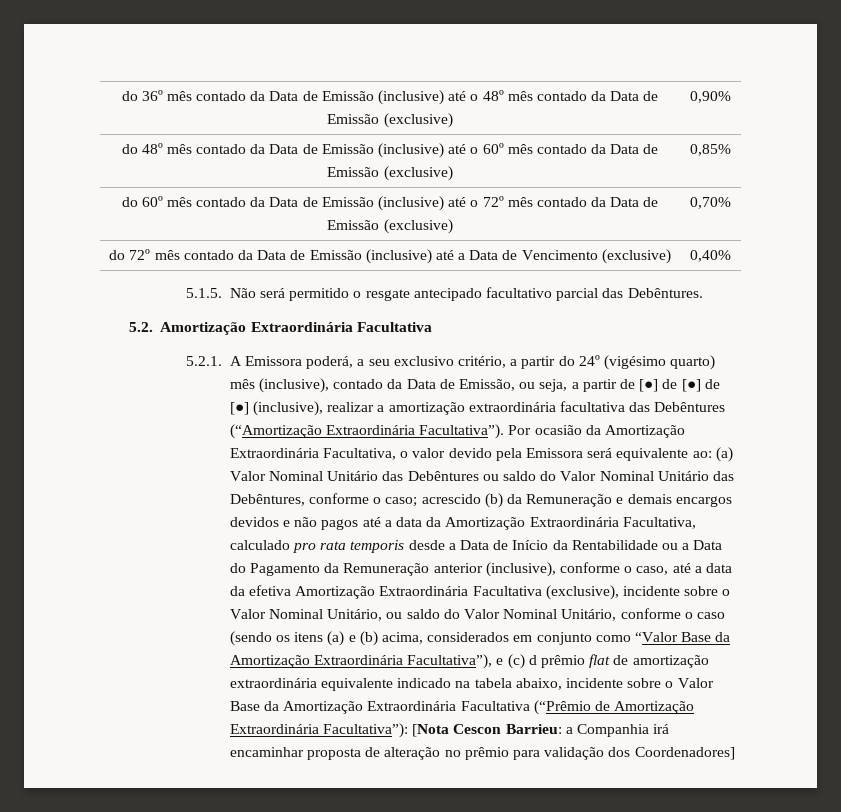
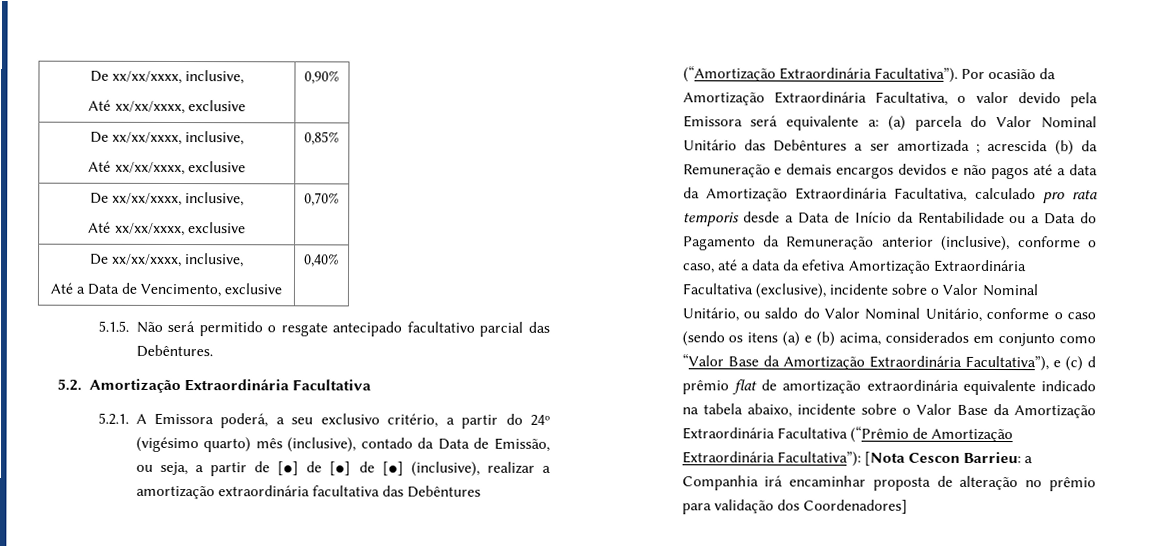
[121,90,659,105] [327,113,453,128] [689,91,731,103] [121,143,659,158] [327,166,453,181] [689,144,731,156] [121,196,659,211] [327,219,453,234] [689,197,731,209] [109,249,671,264] do 36º mês contado da Data de Emissão (inclusive) até o 48º mês contado da Data de Emissão (exclusive) | 0,90% // do 48º mês contado da Data de Emissão (inclusive) até o 60º mês contado da Data de Emissão (exclusive) | 0,85% // do 60º mês contado da Data de Emissão (inclusive) até o 72º mês contado da Data de Emissão (exclusive) | 0,70% // do 72º mês contado da Data de Emissão (inclusive) até a Data de Vencimento (exclusive) -> [89,70,245,85] [88,99,246,115] [304,70,340,85] [89,131,245,146] [88,160,246,176] [304,131,340,146] [89,192,245,207] [88,221,246,237] [304,192,340,207] [89,253,245,268] [49,282,283,298] De xx/xx/xxxx, inclusive, // Até xx/xx/xxxx, exclusive | 0,90% // De xx/xx/xxxx, inclusive, // Até xx/xx/xxxx, exclusive | 0,85% // De xx/xx/xxxx, inclusive, // Até xx/xx/xxxx, exclusive | 0,70% // De xx/xx/xxxx, inclusive, // Até a Data de Vencimento, exclusive
[692,447,733,462] ao: (a) -> [867,115,988,131] a: (a) parcela do
[482,471,734,481] [229,493,481,507] ou saldo do Valor Nominal Unitário das Debêntures, conforme o caso; acrescido -> [854,139,1049,154] a ser amortizada ; acrescida

